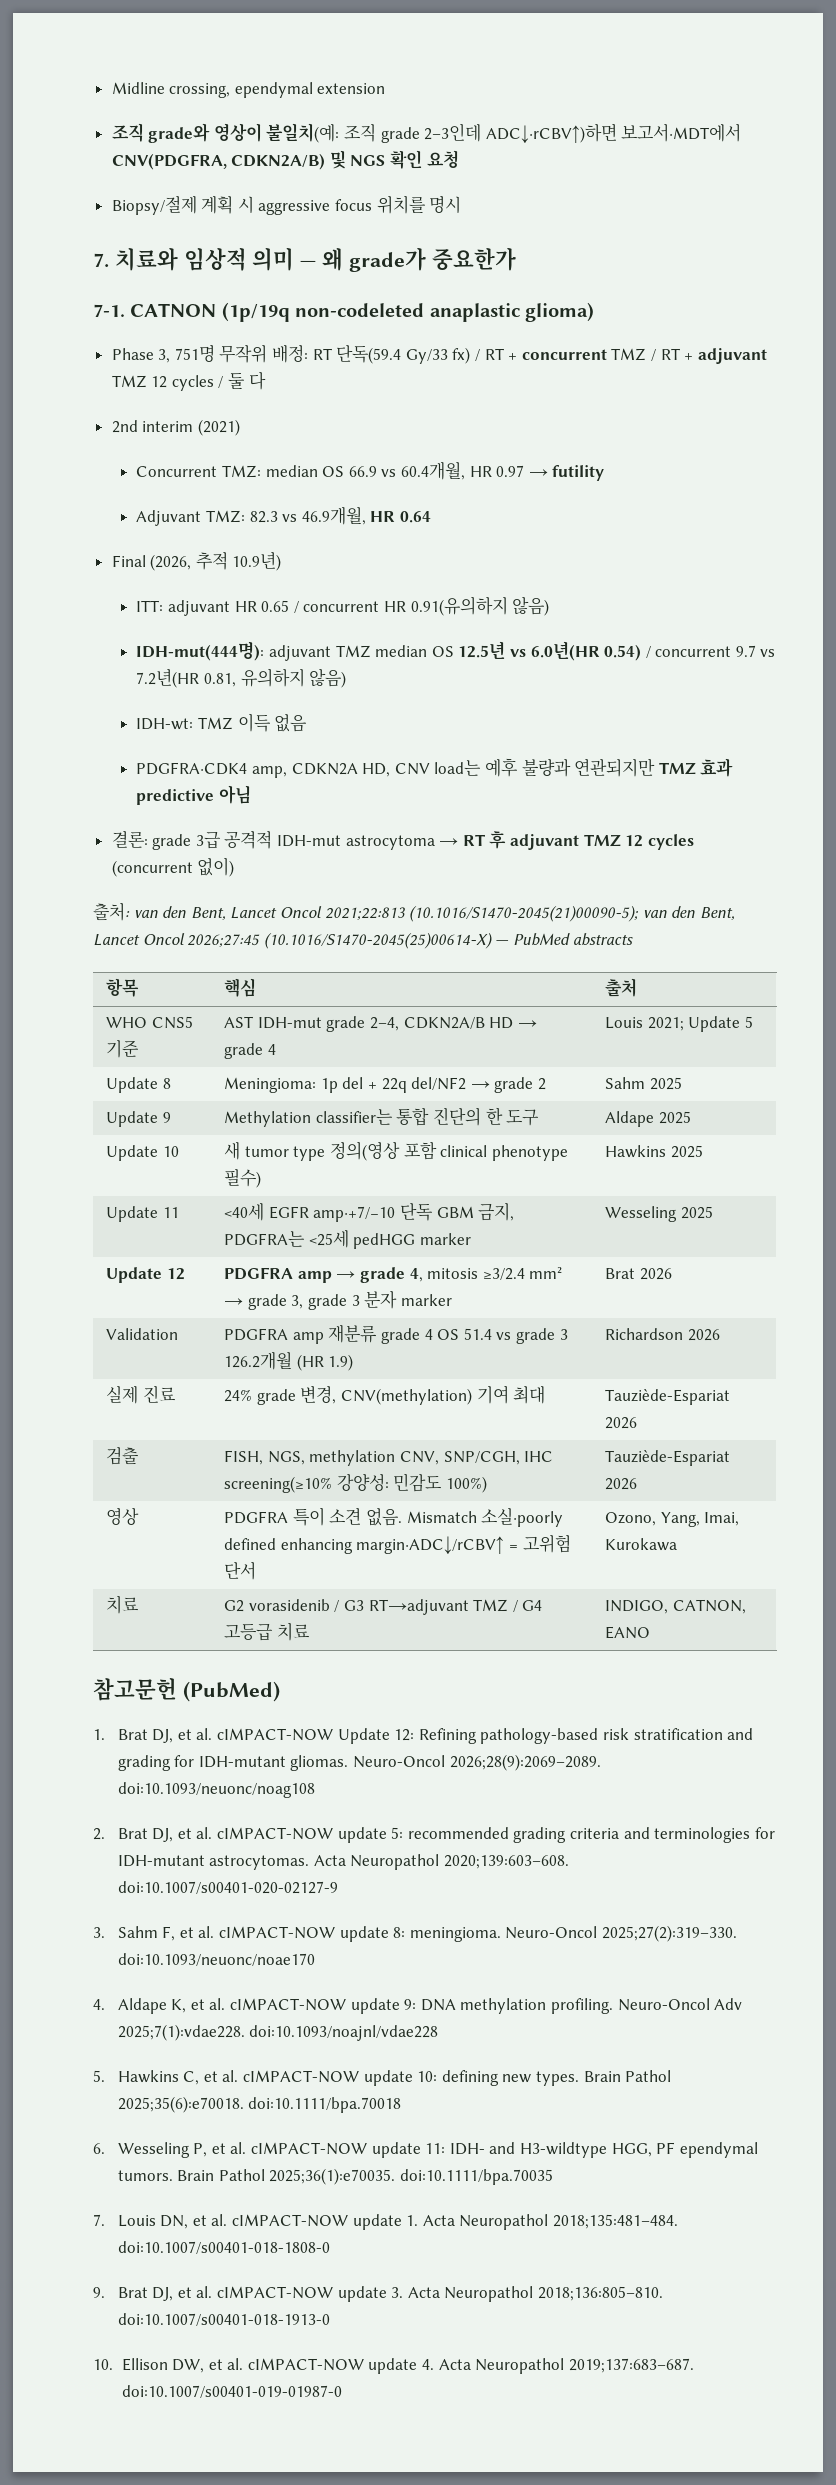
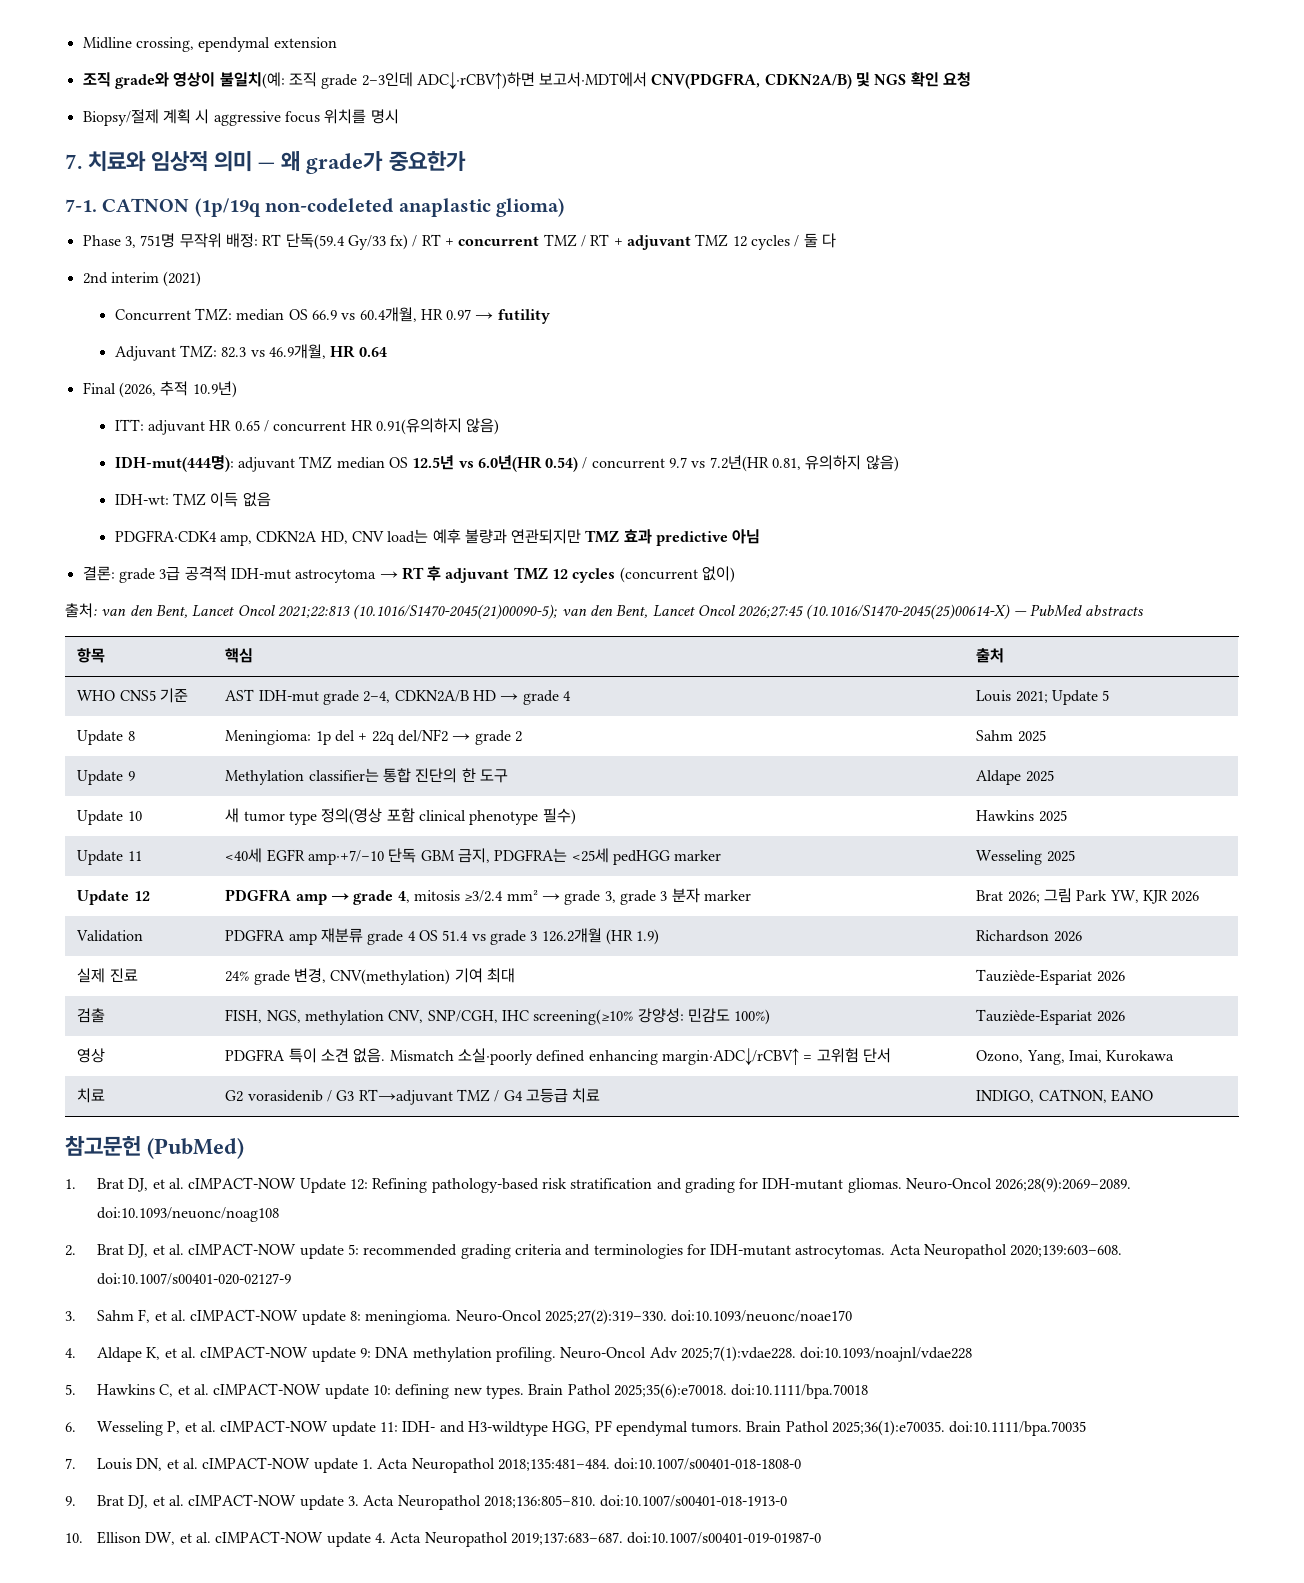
(636, 1273) none -> [1007,888,1169,904] 2026; 그림 Park YW, KJR

